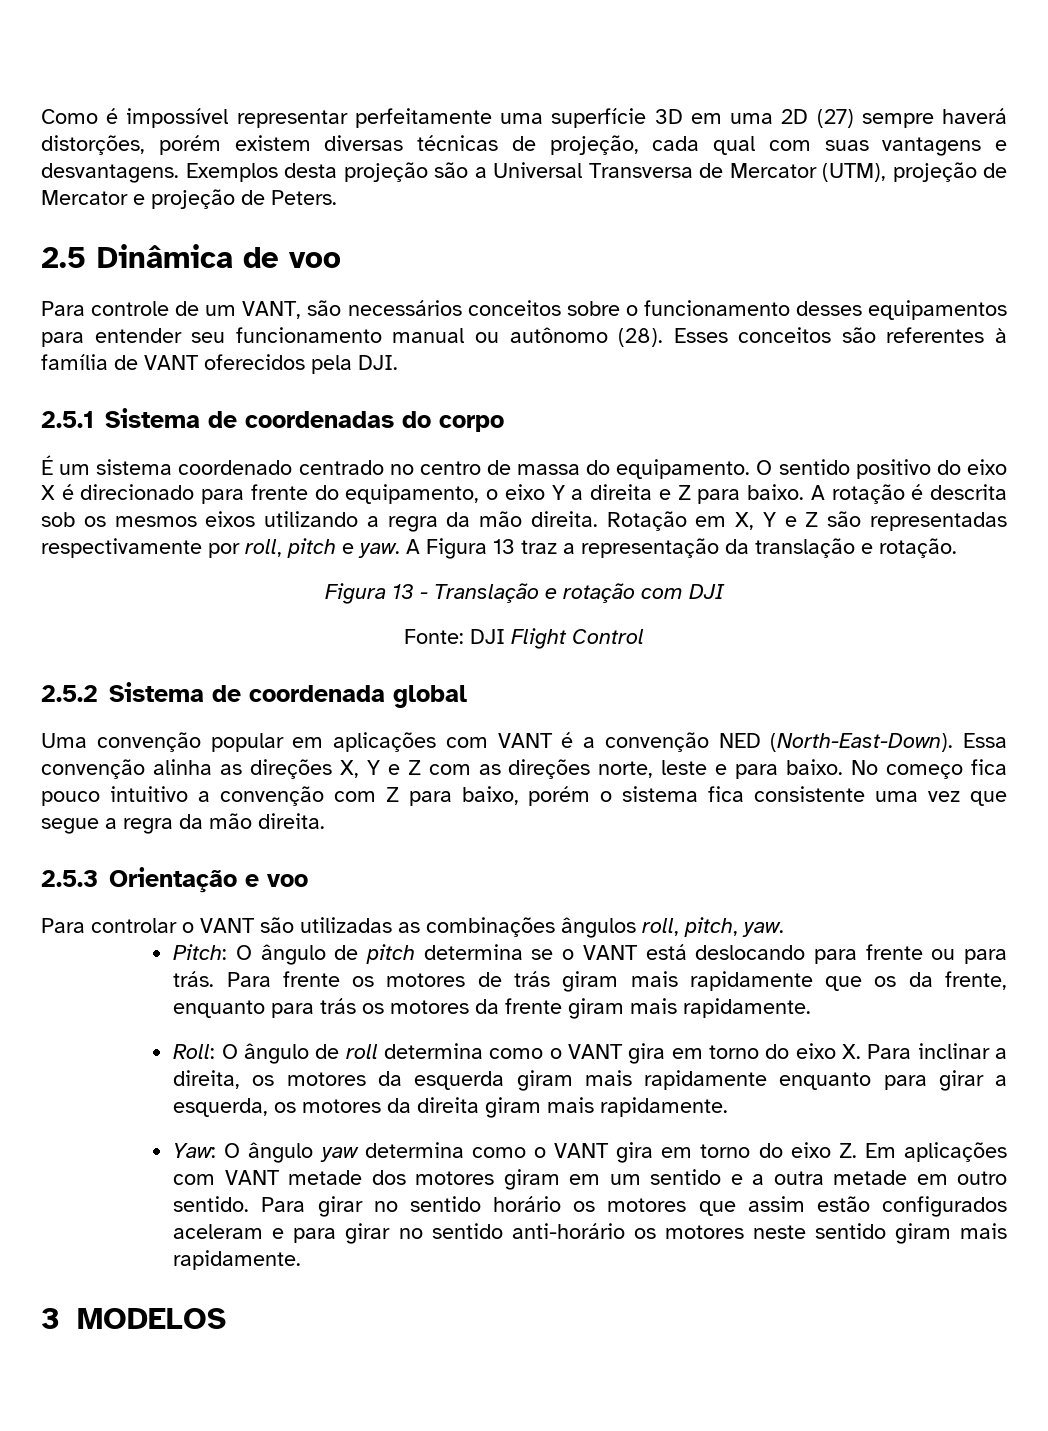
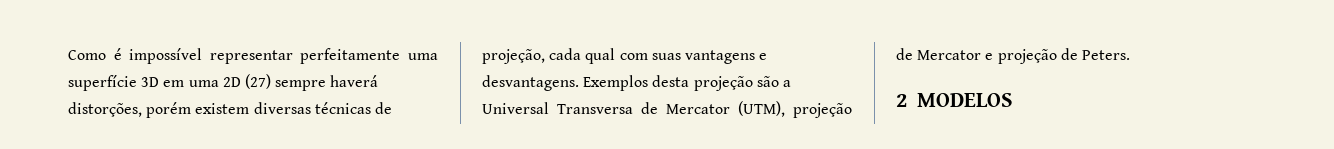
[41,244,341,268] [41,300,1008,320] [41,327,1008,347] [41,354,398,374] [41,408,504,432] [41,455,1007,479] [41,484,1007,504] [41,511,1007,532] [41,538,957,559] [324,583,725,604] [404,628,644,649] [41,682,467,708] [41,732,1007,752] [41,759,1008,779] [41,786,1007,806] [41,813,325,834] [41,867,308,893] [41,917,784,938] [173,944,1007,965] [173,971,1008,992] [173,998,812,1019] [173,1043,1007,1064] [173,1070,1008,1091] [173,1097,729,1118] [173,1142,1007,1163] [173,1169,1008,1190] [173,1196,1007,1217] [173,1223,1008,1244] [173,1250,302,1270] [41,1308,60,1329] 2.5 Dinâmica de voo // Para controle de um VANT, são necessários conceitos sobre o funcionamento desses equipamentos para entender seu funcionamento manual ou autônomo (28). Esses conceitos são referentes à família de VANT oferecidos pela DJI. // 2.5.1 Sistema de coordenadas do corpo // É um sistema coordenado centrado no centro de massa do equipamento. O sentido positivo do eixo X é direcionado para frente do equipamento, o eixo Y a direita e Z para baixo. A rotação é descrita sob os mesmos eixos utilizando a regra da mão direita. Rotação em X, Y e Z são representadas respectivamente por roll, pitch e yaw. A Figura 13 traz a representação da translação e rotação. // Figura 13 - Translação e rotação com DJI // Fonte: DJI Flight Control // 2.5.2 Sistema de coordenada global // Uma convenção popular em aplicações com VANT é a convenção NED (North-East-Down). Essa convenção alinha as direções X, Y e Z com as direções norte, leste e para baixo. No começo fica pouco intuitivo a convenção com Z para baixo, porém o sistema fica consistente uma vez que segue a regra da mão direita. // 2.5.3 Orientação e voo // Para controlar o VANT são utilizadas as combinações ângulos roll, pitch, yaw. // Pitch: O ângulo de pitch determina se o VANT está deslocando para frente ou para trás. Para frente os motores de trás giram mais rapidamente que os da frente, enquanto para trás os motores da frente giram mais rapidamente. // Roll: O ângulo de roll determina como o VANT gira em torno do eixo X. Para inclinar a direita, os motores da esquerda giram mais rapidamente enquanto para girar a esquerda, os motores da direita giram mais rapidamente. // Yaw: O ângulo yaw determina como o VANT gira em torno do eixo Z. Em aplicações com VANT metade dos motores giram em um sentido e a outra metade em outro sentido. Para girar no sentido horário os motores que assim estão configurados aceleram e para girar no sentido anti-horário os motores neste sentido giram mais rapidamente. // 3 -> [896,94,907,107] 2

